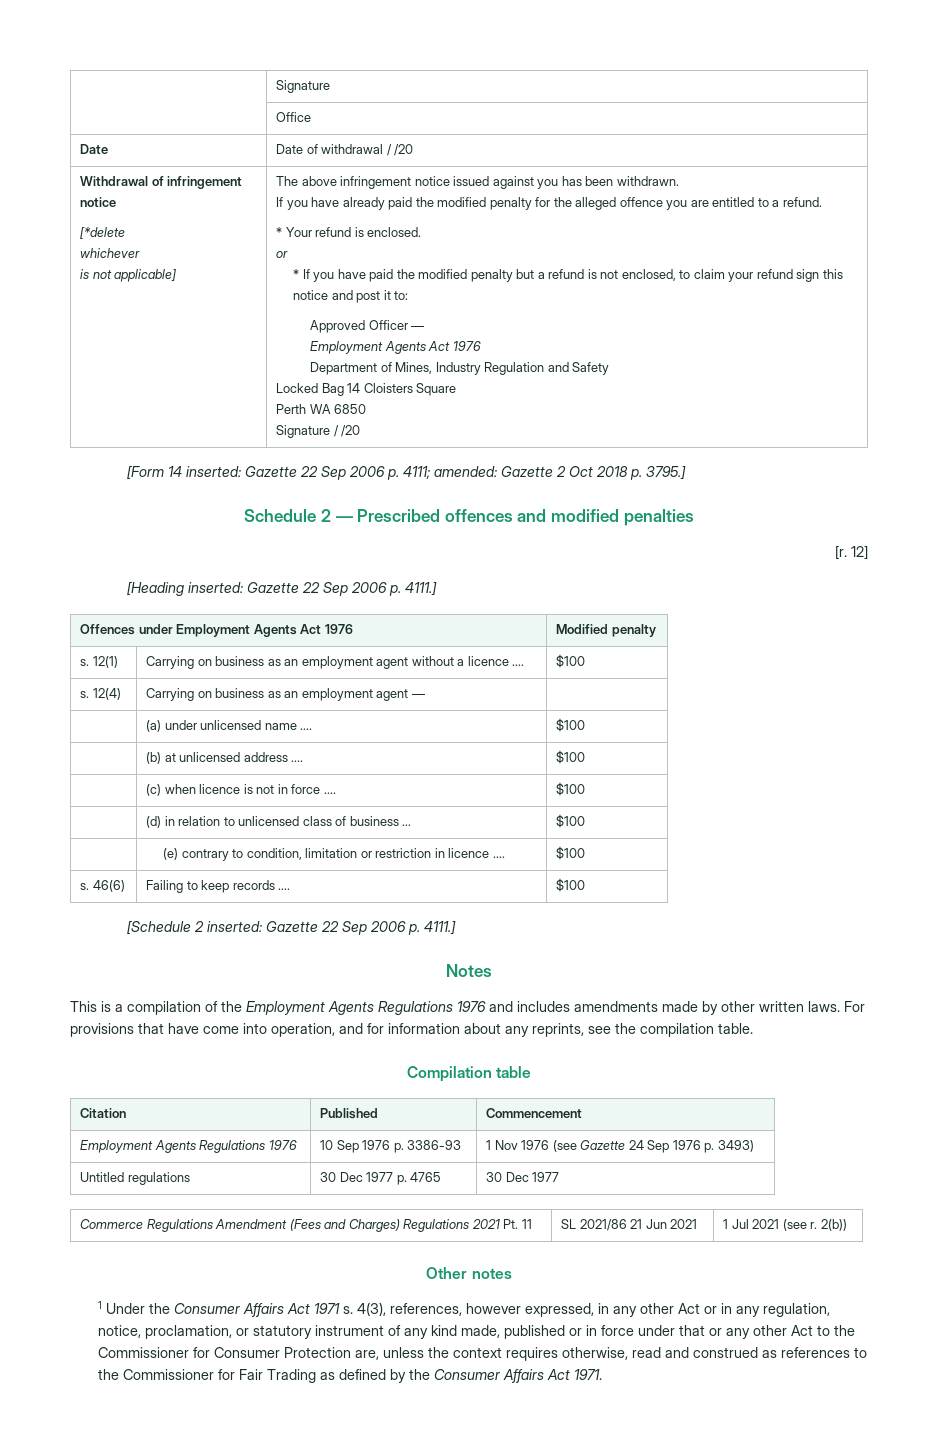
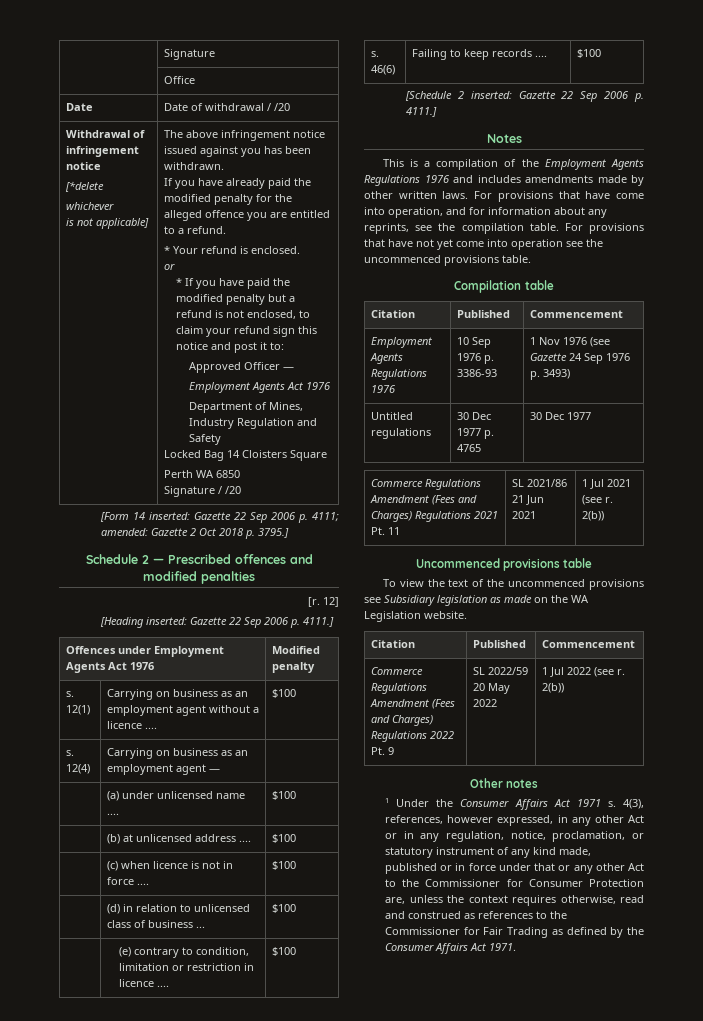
(753, 1028) none -> [564,223,644,234] [364,239,603,250] [364,255,531,266] For provisions that have not yet come into operation see the uncommenced provisions table.
(847, 1225) none -> [415,558,593,571] [382,579,644,590] [364,595,589,606] [364,611,467,622] [370,640,415,648] [472,640,526,648] [541,640,635,648] [370,667,423,675] [370,683,427,694] [369,699,455,709] [370,715,433,726] [370,731,454,742] [370,747,394,755] [472,667,528,675] [472,683,510,694] [472,699,497,707] [541,667,625,677] [541,683,564,693] // Uncommenced provisions table // To view the text of the uncommenced provisions see Subsidiary legislation as made on the WA Legislation website. // Citation | Published | Commencement // Commerce Regulations Amendment (Fees and Charges) Regulations 2022 Pt. 9 | SL 2022/59 20 May 2022 | 1 Jul 2022 (see r. 2(b))

